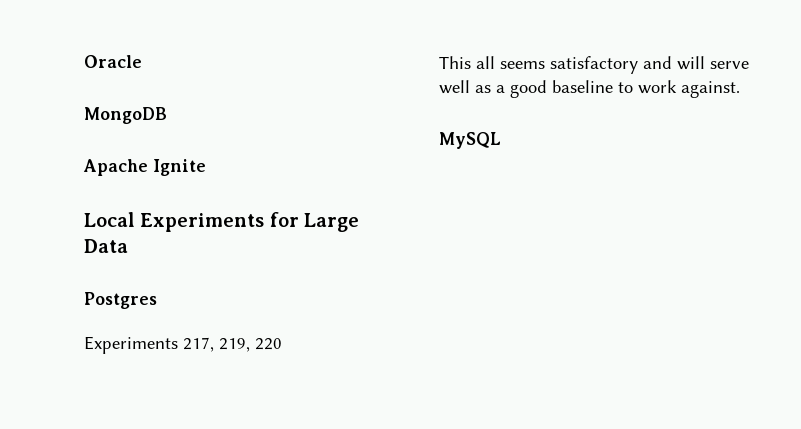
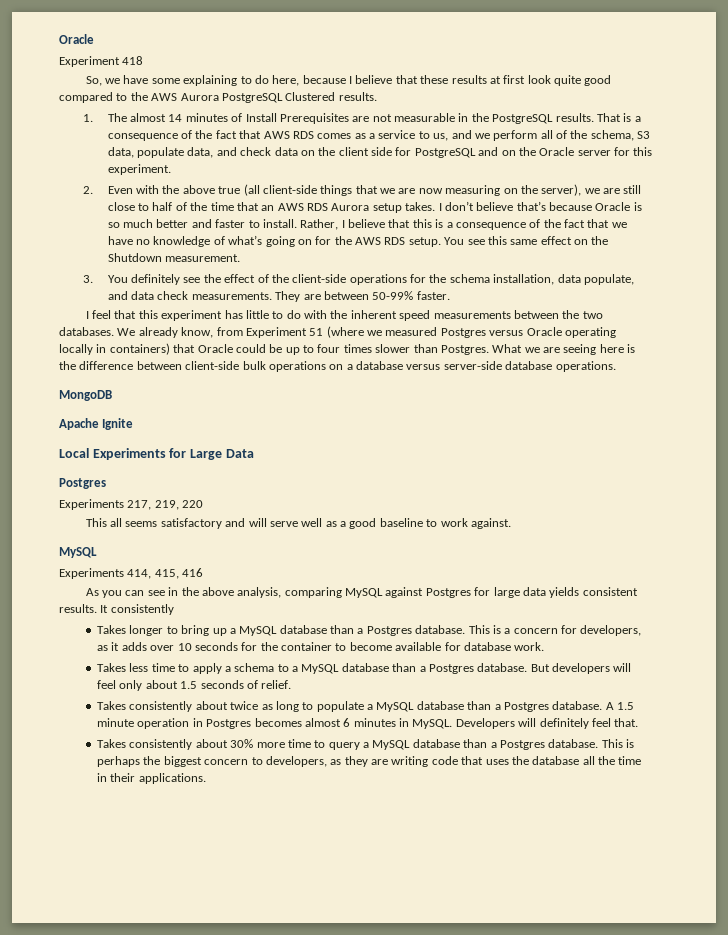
[84,55,142,68] Oracle -> [59,34,94,44] [59,56,144,67] [85,75,612,86] [59,92,377,103] [83,113,641,124] [107,130,651,141] [107,147,653,158] [107,164,171,175] [83,184,642,196] [107,201,642,213] [107,219,627,230] [107,235,609,247] [107,253,241,262] [83,274,634,285] [107,291,450,302] [85,310,603,321] [59,326,616,338] [59,343,636,355] [59,361,616,372] Oracle // Experiment 418 // So, we have some explaining to do here, because I believe that these results at first look quite good compared to the AWS Aurora PostgreSQL Clustered results. // 1. The almost 14 minutes of Install Prerequisites are not measurable in the PostgreSQL results. That is a consequence of the fact that AWS RDS comes as a service to us, and we perform all of the schema, S3 data, populate data, and check data on the client side for PostgreSQL and on the Oracle server for this experiment. // 2. Even with the above true (all client-side things that we are now measuring on the server), we are still close to half of the time that an AWS RDS Aurora setup takes. I don’t believe that’s because Oracle is so much better and faster to install. Rather, I believe that this is a consequence of the fact that we have no knowledge of what’s going on for the AWS RDS setup. You see this same effect on the Shutdown measurement. // 3. You definitely see the effect of the client-side operations for the schema installation, data populate, and data check measurements. They are between 50-99% faster. // I feel that this experiment has little to do with the inherent speed measurements between the two databases. We already know, from Experiment 51 (where we measured Postgres versus Oracle operating locally in containers) that Oracle could be up to four times slower than Postgres. What we are seeing here is the difference between client-side bulk operations on a database versus server-side database operations.
(501, 140) none -> [59,568,204,579] [85,587,638,598] [59,604,174,615] [97,625,642,636] [97,642,545,651] [97,663,632,674] [97,680,292,691] [97,701,635,712] [97,718,639,729] [97,739,635,750] [97,756,642,767] [97,773,206,784] // Experiments 414, 415, 416 // As you can see in the above analysis, comparing MySQL against Postgres for large data yields consistent results. It consistently // Takes longer to bring up a MySQL database than a Postgres database. This is a concern for developers, as it adds over 10 seconds for the container to become available for database work. // Takes less time to apply a schema to a MySQL database than a Postgres database. But developers will feel only about 1.5 seconds of relief. // Takes consistently about twice as long to populate a MySQL database than a Postgres database. A 1.5 minute operation in Postgres becomes almost 6 minutes in MySQL. Developers will definitely feel that. // Takes consistently about 30% more time to query a MySQL database than a Postgres database. This is perhaps the biggest concern to developers, as they are writing code that uses the database all the time in their applications.

